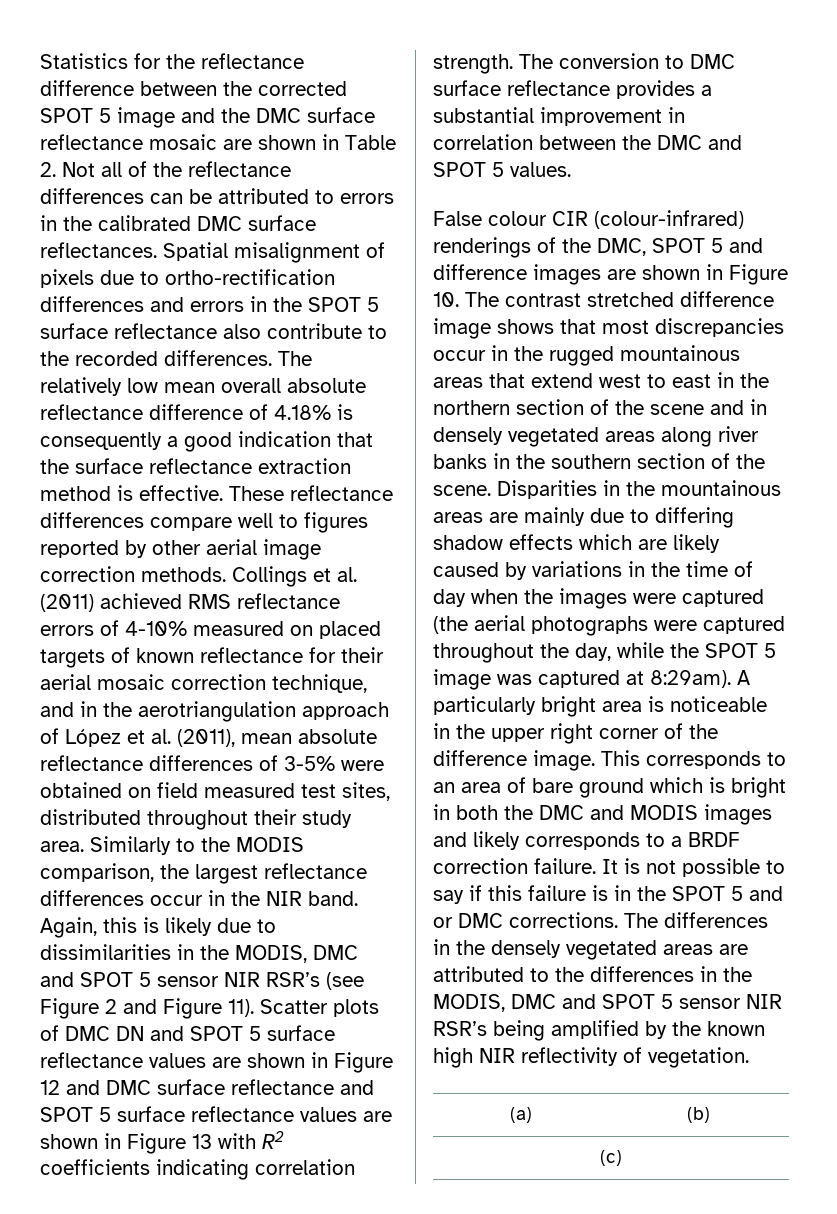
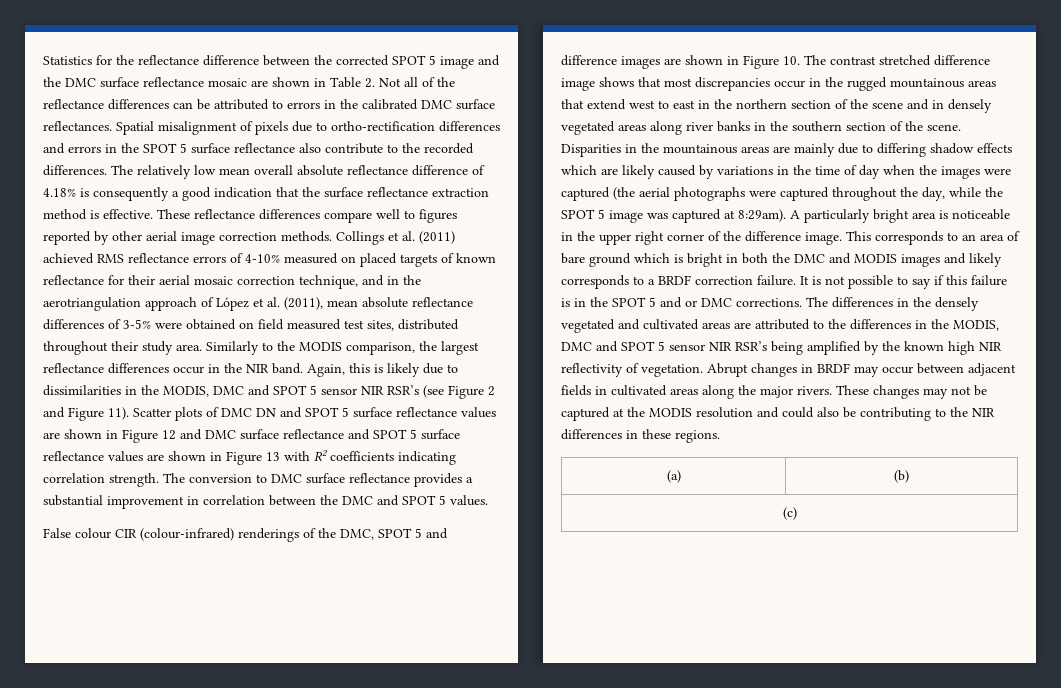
(657, 950) none -> [618,319,699,330] and cultivated
(749, 1057) none -> [707,363,1016,377] [561,385,987,399] [561,407,995,421] [561,429,720,443] Abrupt changes in BRDF may occur between adjacent fields in cultivated areas along the major rivers. These changes may not be captured at the MODIS resolution and could also be contributing to the NIR differences in these regions.

